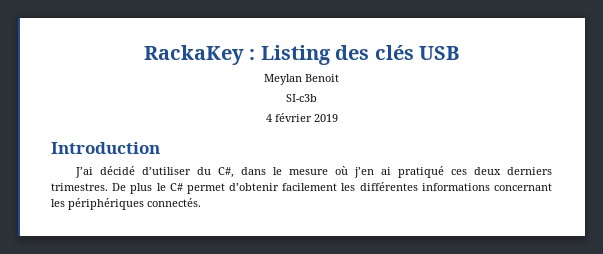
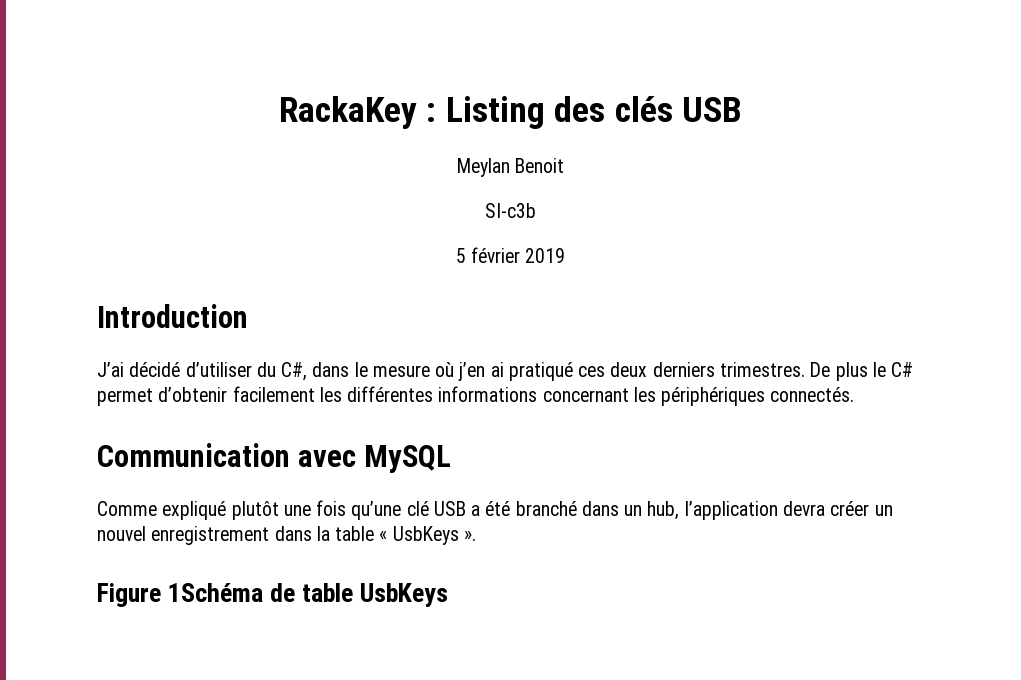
[265,114,272,122] 4 -> [455,248,466,263] 5
(201, 202) none -> [97,443,452,473] [97,500,893,520] [97,526,476,545] [97,583,449,607] // Communication avec MySQL // Comme expliqué plutôt une fois qu’une clé USB a été branché dans un hub, l’application devra créer un nouvel enregistrement dans la table « UsbKeys ». // Figure 1Schéma de table UsbKeys

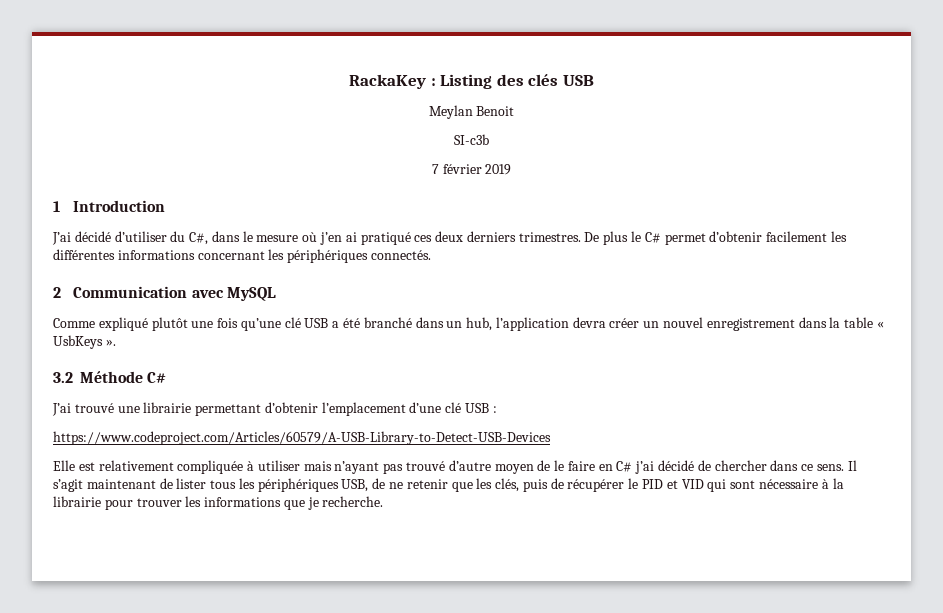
[455,248,466,263] 5 -> [431,164,439,174] 7
(566, 255) none -> [53,201,60,212] 1
(855, 394) none -> [53,287,61,298] 2
[97,583,449,607] Figure 1Schéma de table UsbKeys -> [53,371,167,383] [52,402,497,416] [53,431,551,445] [53,460,857,474] [53,478,844,492] [53,496,384,510] 3.2 Méthode C# // J’ai trouvé une librairie permettant d’obtenir l’emplacement d’une clé USB : // https://www.codeproject.com/Articles/60579/A-USB-Library-to-Detect-USB-Devices // Elle est relativement compliquée à utiliser mais n’ayant pas trouvé d’autre moyen de le faire en C# j’ai décidé de chercher dans ce sens. Il s’agit maintenant de lister tous les périphériques USB, de ne retenir que les clés, puis de récupérer le PID et VID qui sont nécessaire à la librairie pour trouver les informations que je recherche.

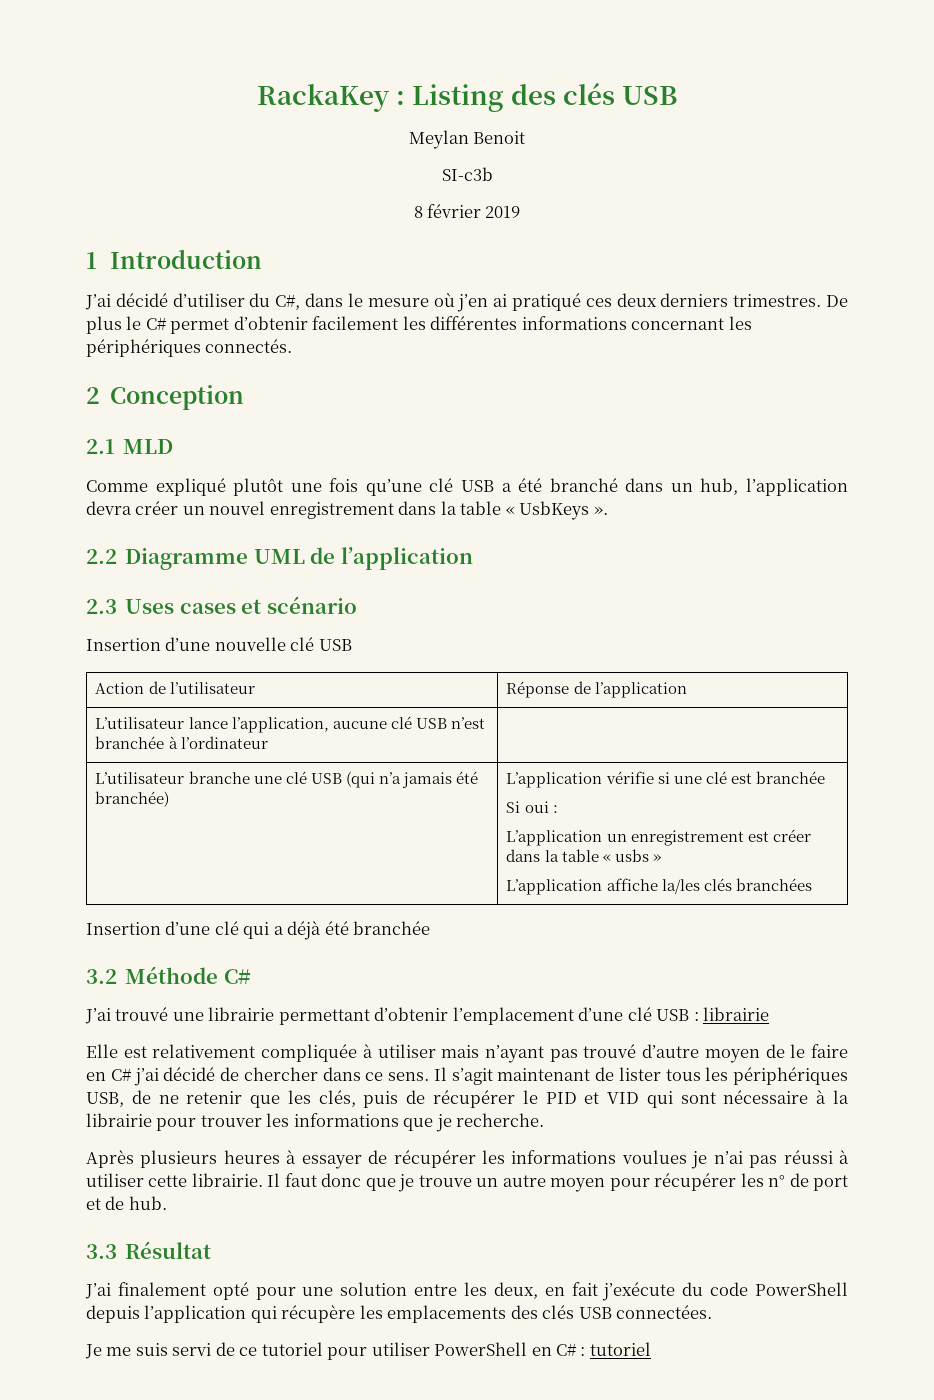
[431,164,439,174] 7 -> [413,206,423,218] 8
[73,286,277,301] Communication avec MySQL -> [110,385,245,410] [86,439,174,454] Conception // 2.1 MLD
(116, 342) none -> [86,547,473,570] [86,596,357,614] [86,637,352,651] [95,681,255,694] [506,681,687,698] [95,716,485,733] [95,736,268,749] [95,771,478,788] [95,791,170,807] [506,771,825,788] [506,801,558,813] [506,829,811,846] [506,849,661,862] [506,878,812,895] [86,921,431,940] // 2.2 Diagramme UML de l’application // 2.3 Uses cases et scénario // Insertion d’une nouvelle clé USB // Action de l’utilisateur | Réponse de l’application // L’utilisateur lance l’application, aucune clé USB n’est branchée à l’ordinateur | // L’utilisateur branche une clé USB (qui n’a jamais été branchée) | L’application vérifie si une clé est branchée // Si oui : // L’application un enregistrement est créer dans la table « usbs » // L’application affiche la/les clés branchées // Insertion d’une clé qui a déjà été branchée
[53,431,551,445] // https://www.codeproject.com/Articles/60579/A-USB-Library-to-Detect-USB-Devices -> [703,1007,770,1021] librairie
(384, 501) none -> [86,1150,850,1169] [86,1173,849,1192] [86,1196,167,1210] [86,1241,212,1259] [85,1282,848,1301] [86,1305,713,1323] [85,1342,651,1360] // Après plusieurs heures à essayer de récupérer les informations voulues je n’ai pas réussi à utiliser cette librairie. Il faut donc que je trouve un autre moyen pour récupérer les n° de port et de hub. // 3.3 Résultat // J’ai finalement opté pour une solution entre les deux, en fait j’exécute du code PowerShell depuis l’application qui récupère les emplacements des clés USB connectées. // Je me suis servi de ce tutoriel pour utiliser PowerShell en C# : tutoriel

